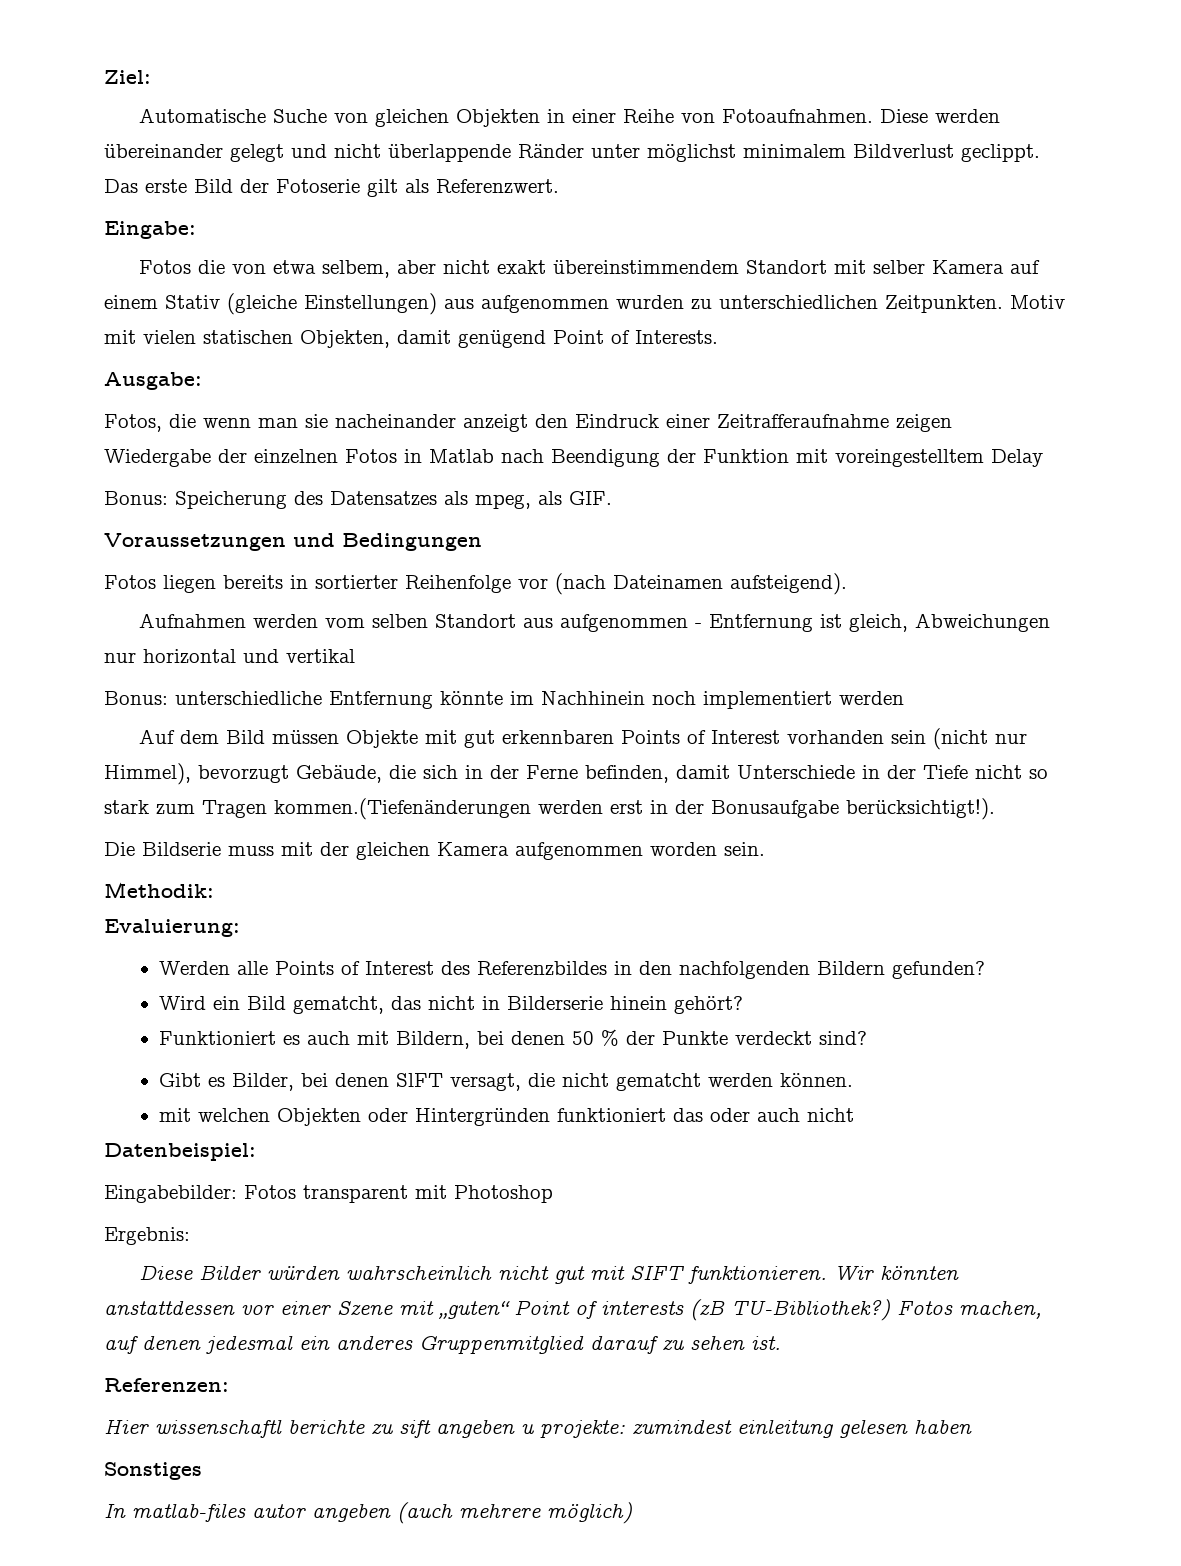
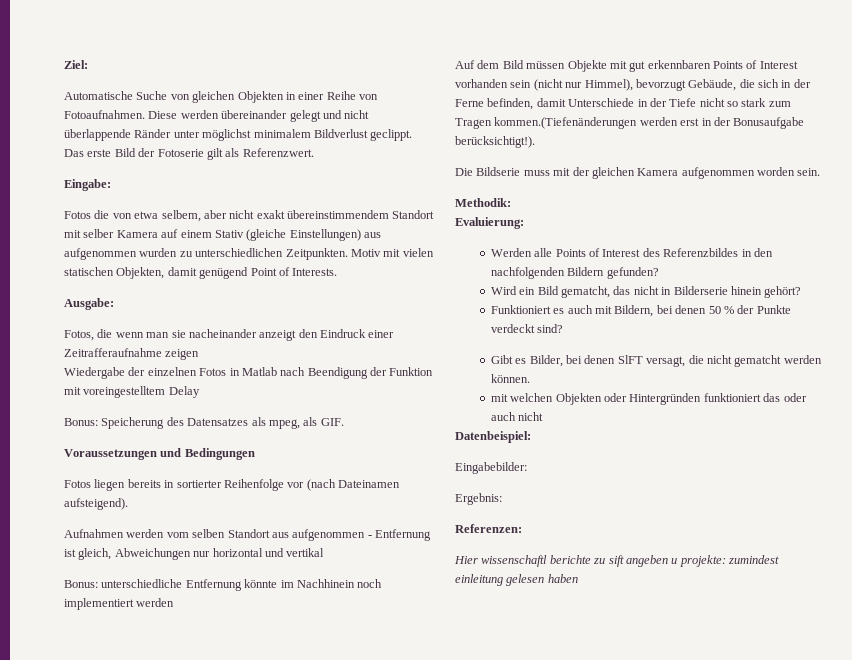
[244,1185,553,1203] [104,1227,190,1245] [138,1265,959,1284] [104,1299,1042,1321] [104,1335,781,1354] Fotos transparent mit Photoshop // Ergebnis: // Diese Bilder würden wahrscheinlich nicht gut mit SIFT funktionieren. Wir könnten anstattdessen vor einer Szene mit „guten“ Point of interests (zB TU-Bibliothek?) Fotos machen, auf denen jedesmal ein anderes Gruppenmitglied darauf zu sehen ist. -> [455,493,502,505] // Ergebnis:
[104,1462,202,1480] [104,1502,632,1524] // Sonstiges // In matlab-files autor angeben (auch mehrere möglich) -> (578, 578) none

